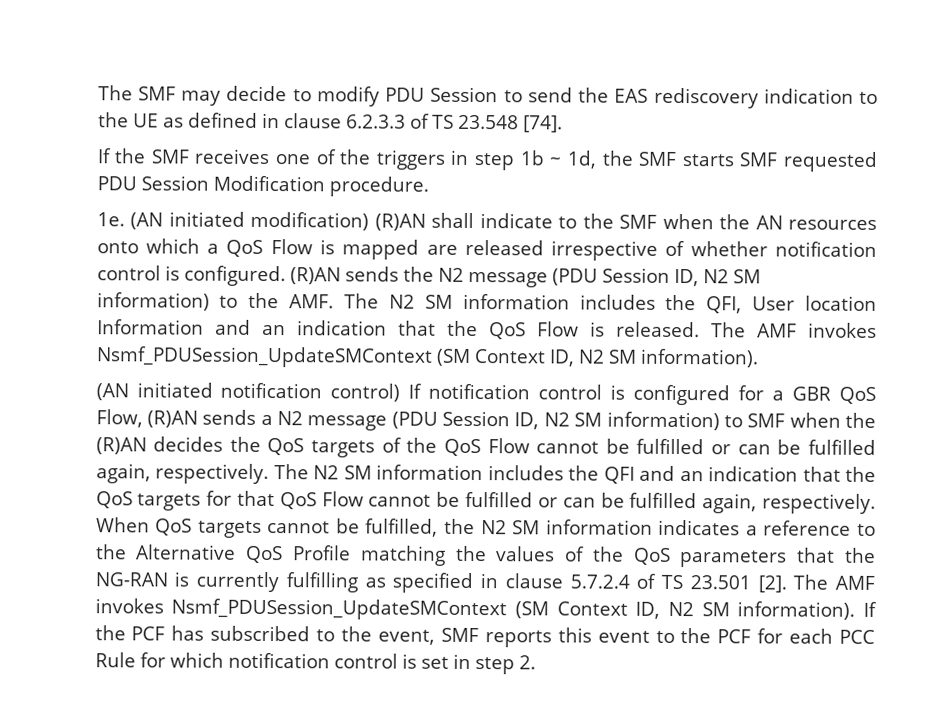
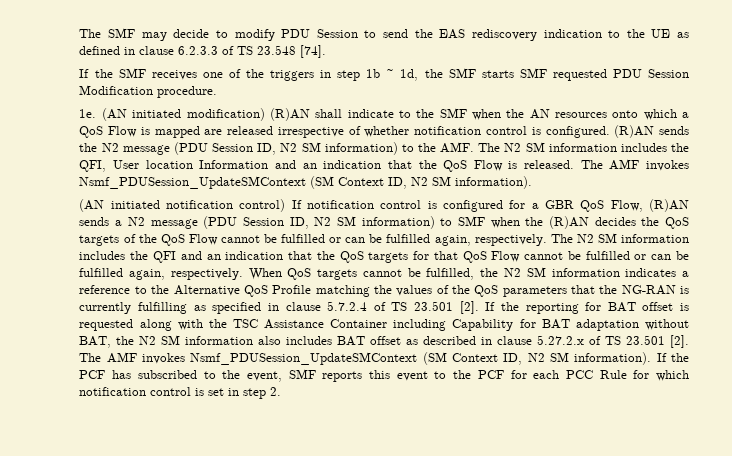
(787, 584) none -> [485,302,689,314] [79,319,689,331] [79,335,689,348] If the reporting for BAT offset is requested along with the TSC Assistance Container including Capability for BAT adaptation without BAT, the N2 SM information also includes BAT offset as described in clause 5.27.2.x of TS 23.501 [2].

